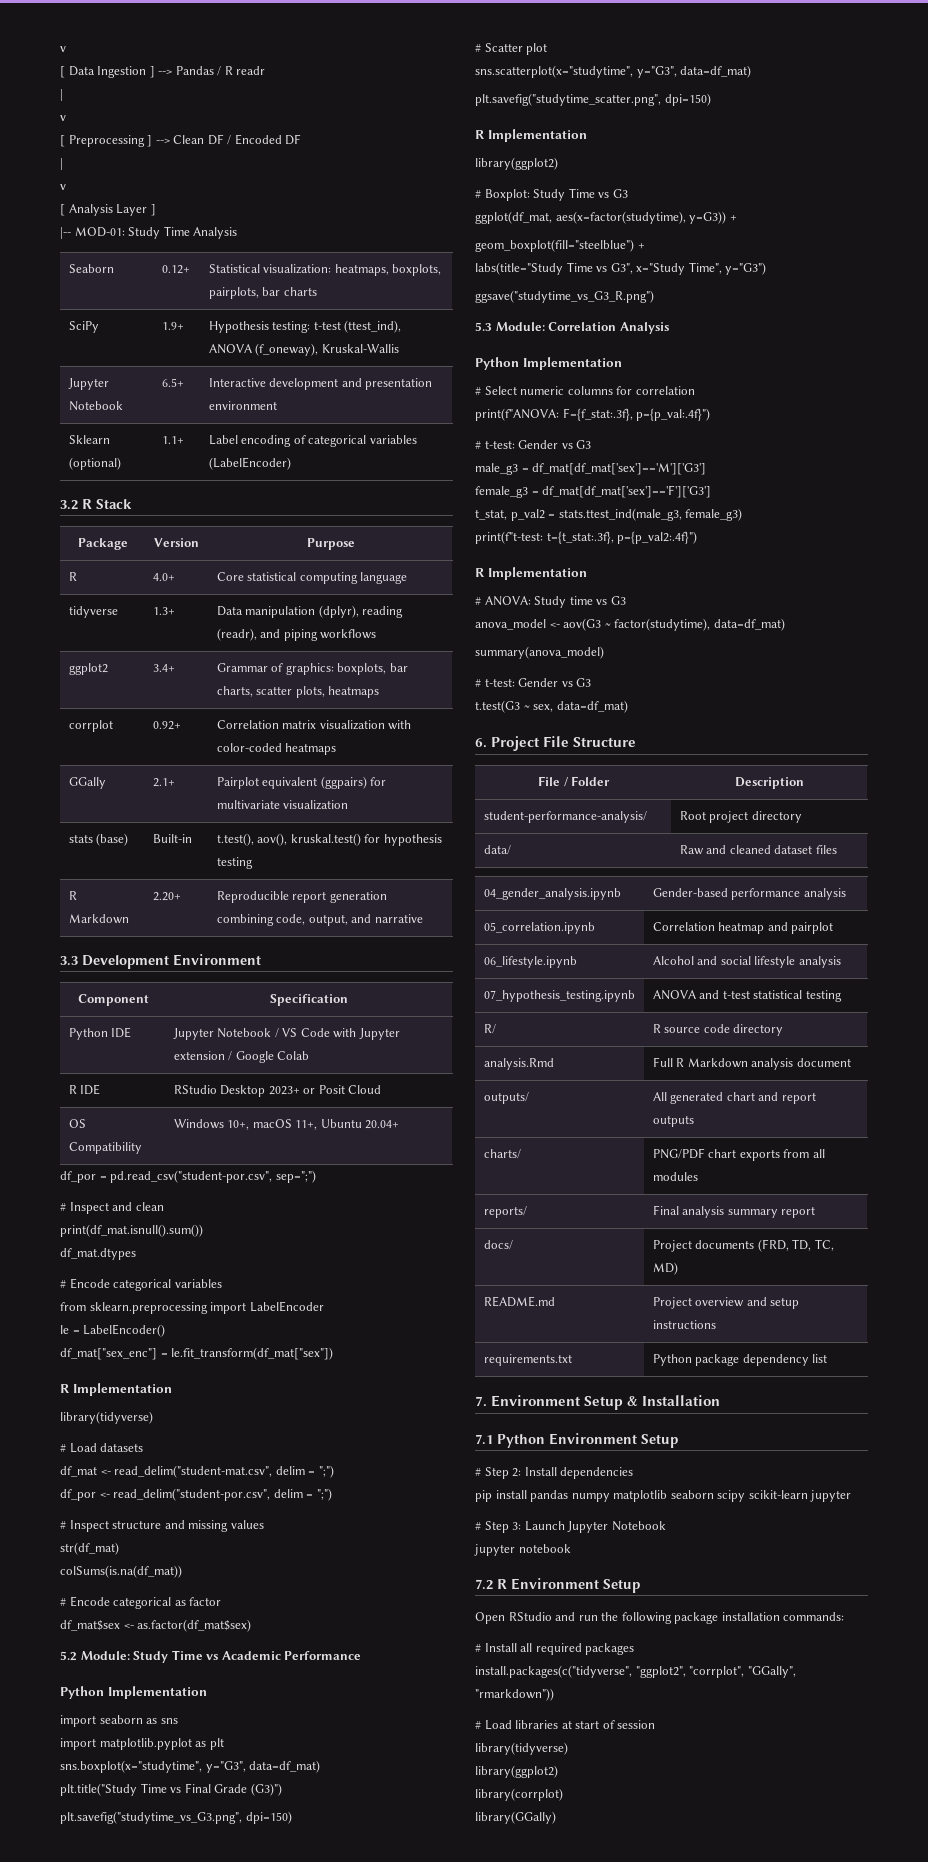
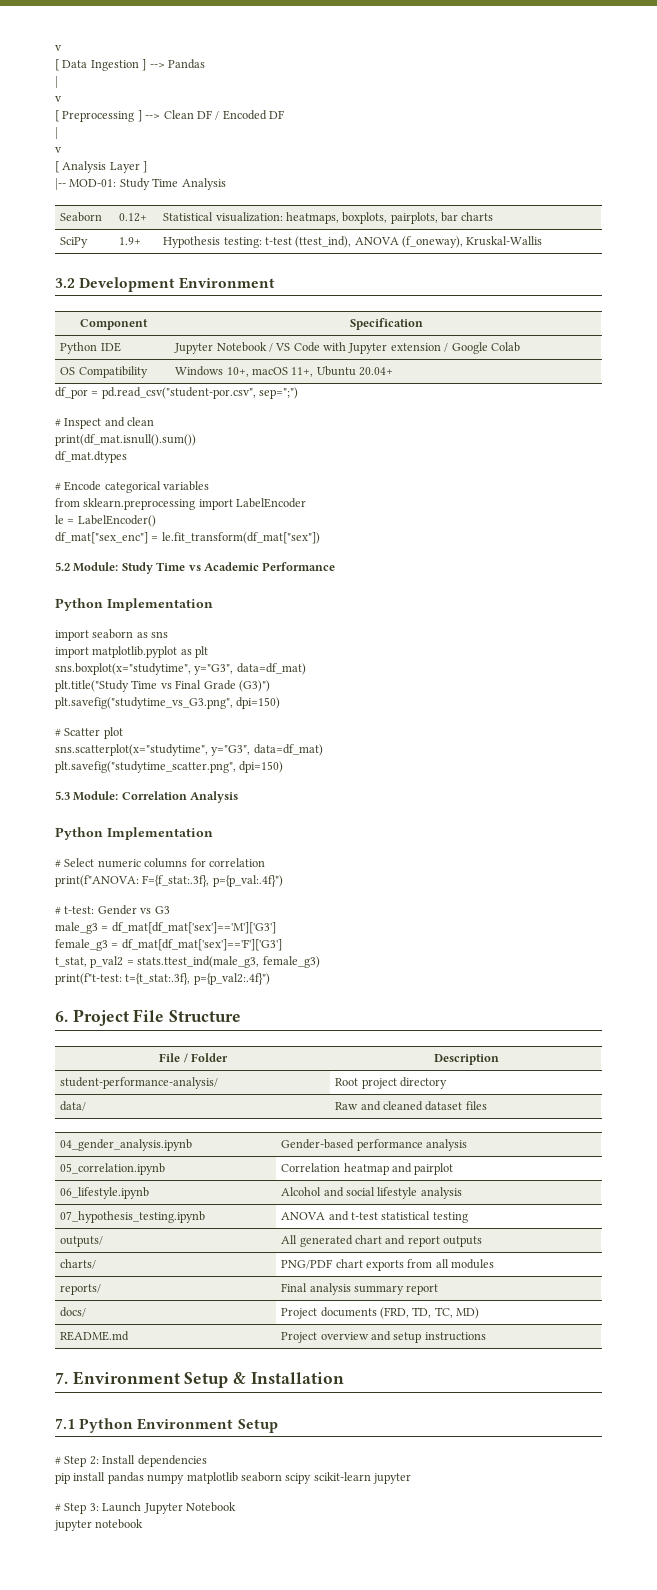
[217,66,266,76] / R readr -> (205, 64) none
[67,378,109,390] [68,401,123,411] [161,378,184,387] [208,378,433,390] [208,401,277,410] [68,435,110,444] [68,457,121,470] [161,436,184,444] [208,435,417,447] [208,457,291,470] [60,499,132,510] [77,538,128,550] [154,538,199,547] [306,538,355,550] [68,572,77,581] [152,573,175,581] [216,572,408,584] [68,606,118,618] [152,607,175,615] [216,605,404,618] [216,628,377,641] [68,663,108,675] [152,664,175,672] [216,663,408,675] [216,686,380,698] [68,720,113,732] [152,721,181,730] [216,720,412,730] [216,743,337,755] [68,777,106,789] [152,778,175,787] [216,776,387,789] [216,800,349,810] [68,833,129,846] [152,834,192,843] [216,833,442,846] [216,857,253,869] [68,891,77,900] [68,914,129,924] [152,892,181,901] [216,891,387,903] [216,914,423,926] [60,956,78,966] // Jupyter Notebook | 6.5+ | Interactive development and presentation environment // Sklearn (optional) | 1.1+ | Label encoding of categorical variables (LabelEncoder) // 3.2 R Stack // Package | Version | Purpose // R | 4.0+ | Core statistical computing language // tidyverse | 1.3+ | Data manipulation (dplyr), reading (readr), and piping workflows // ggplot2 | 3.4+ | Grammar of graphics: boxplots, bar charts, scatter plots, heatmaps // corrplot | 0.92+ | Correlation matrix visualization with color-coded heatmaps // GGally | 2.1+ | Pairplot equivalent (ggpairs) for multivariate visualization // stats (base) | Built-in | t.test(), aov(), kruskal.test() for hypothesis testing // R Markdown | 2.20+ | Reproducible report generation combining code, output, and narrative // 3.3 -> [55,278,75,288] // 3.2
[68,1084,101,1095] [173,1085,382,1097] // R IDE | RStudio Desktop 2023+ or Posit Cloud -> (520, 347) none
[60,1383,172,1396] [60,1411,153,1424] [60,1443,144,1453] [60,1465,334,1478] [60,1488,332,1501] [60,1520,264,1532] [60,1542,119,1555] [60,1565,182,1578] [60,1596,222,1609] [60,1619,252,1632] // R Implementation // library(tidyverse) // # Load datasets // df_mat <- read_delim("student-mat.csv", delim = ";") // df_por <- read_delim("student-por.csv", delim = ";") // # Inspect structure and missing values // str(df_mat) // colSums(is.na(df_mat)) // # Encode categorical as factor // df_mat$sex <- as.factor(df_mat$sex) -> (320, 538) none
[475,129,587,142] [475,157,558,170] [475,188,628,201] [475,211,737,224] [475,239,645,252] [475,262,767,275] [475,290,654,303] // R Implementation // library(ggplot2) // # Boxplot: Study Time vs G3 // ggplot(df_mat, aes(x=factor(studytime), y=G3)) + // geom_boxplot(fill="steelblue") + // labs(title="Study Time vs G3", x="Study Time", y="G3") // ggsave("studytime_vs_G3_R.png") -> (284, 767) none
[475,567,587,580] [475,596,626,608] [475,618,785,631] [475,646,604,659] [475,678,592,688] [475,700,628,713] // R Implementation // # ANOVA: Study time vs G3 // anova_model <- aov(G3 ~ factor(studytime), data=df_mat) // summary(anova_model) // # t-test: Gender vs G3 // t.test(G3 ~ sex, data=df_mat) -> (270, 979) none
[483,1024,496,1034] [652,1024,784,1036] [483,1058,554,1070] [652,1057,851,1070] // R/ | R source code directory // analysis.Rmd | Full R Markdown analysis document -> (468, 1217) none
[483,1354,572,1366] [652,1354,828,1366] // requirements.txt | Python package dependency list -> (486, 1336) none
[475,1578,640,1593] [475,1612,845,1624] [475,1643,635,1655] [475,1665,796,1678] [475,1688,554,1701] [475,1720,656,1730] [475,1742,568,1755] [475,1765,558,1778] [475,1788,563,1801] [475,1811,556,1824] // 7.2 R Environment Setup // Open RStudio and run the following package installation commands: // # Install all required packages // install.packages(c("tidyverse", "ggplot2", "corrplot", "GGally", "rmarkdown")) // # Load libraries at start of session // library(tidyverse) // library(ggplot2) // library(corrplot) // library(GGally) -> (144, 1524) none

